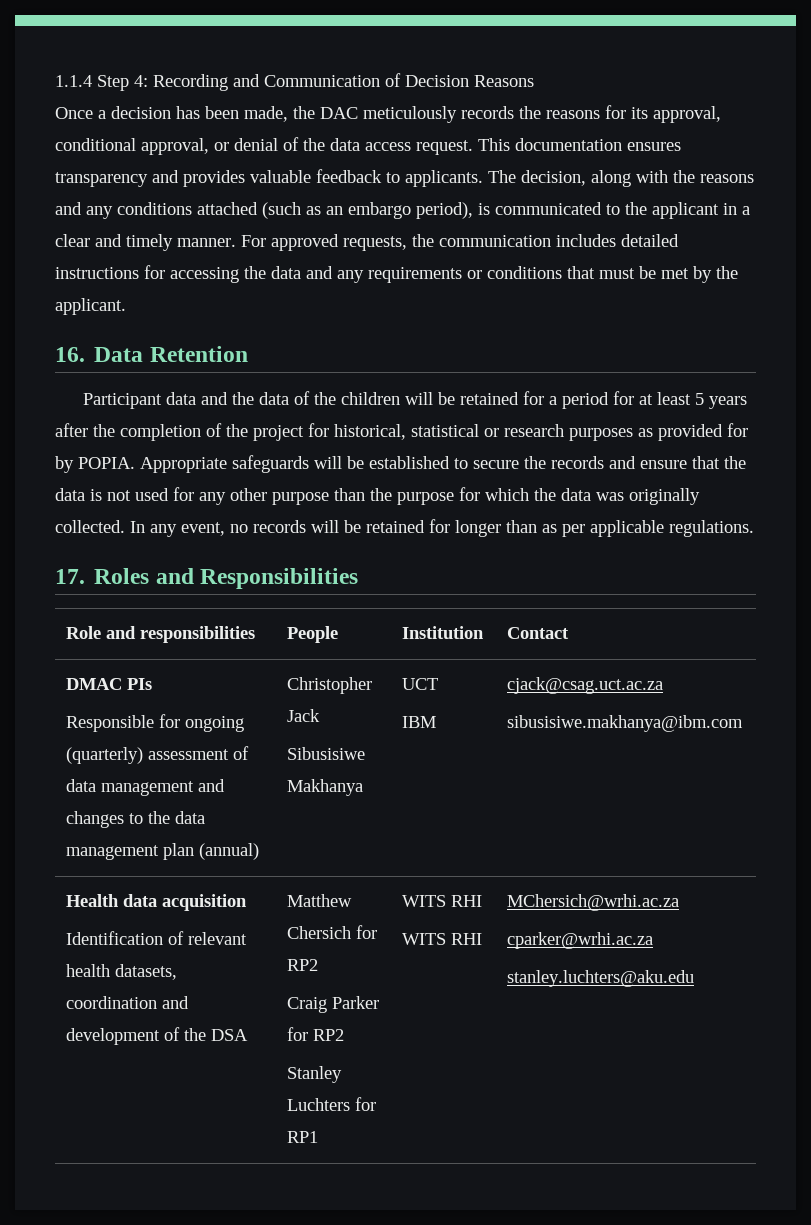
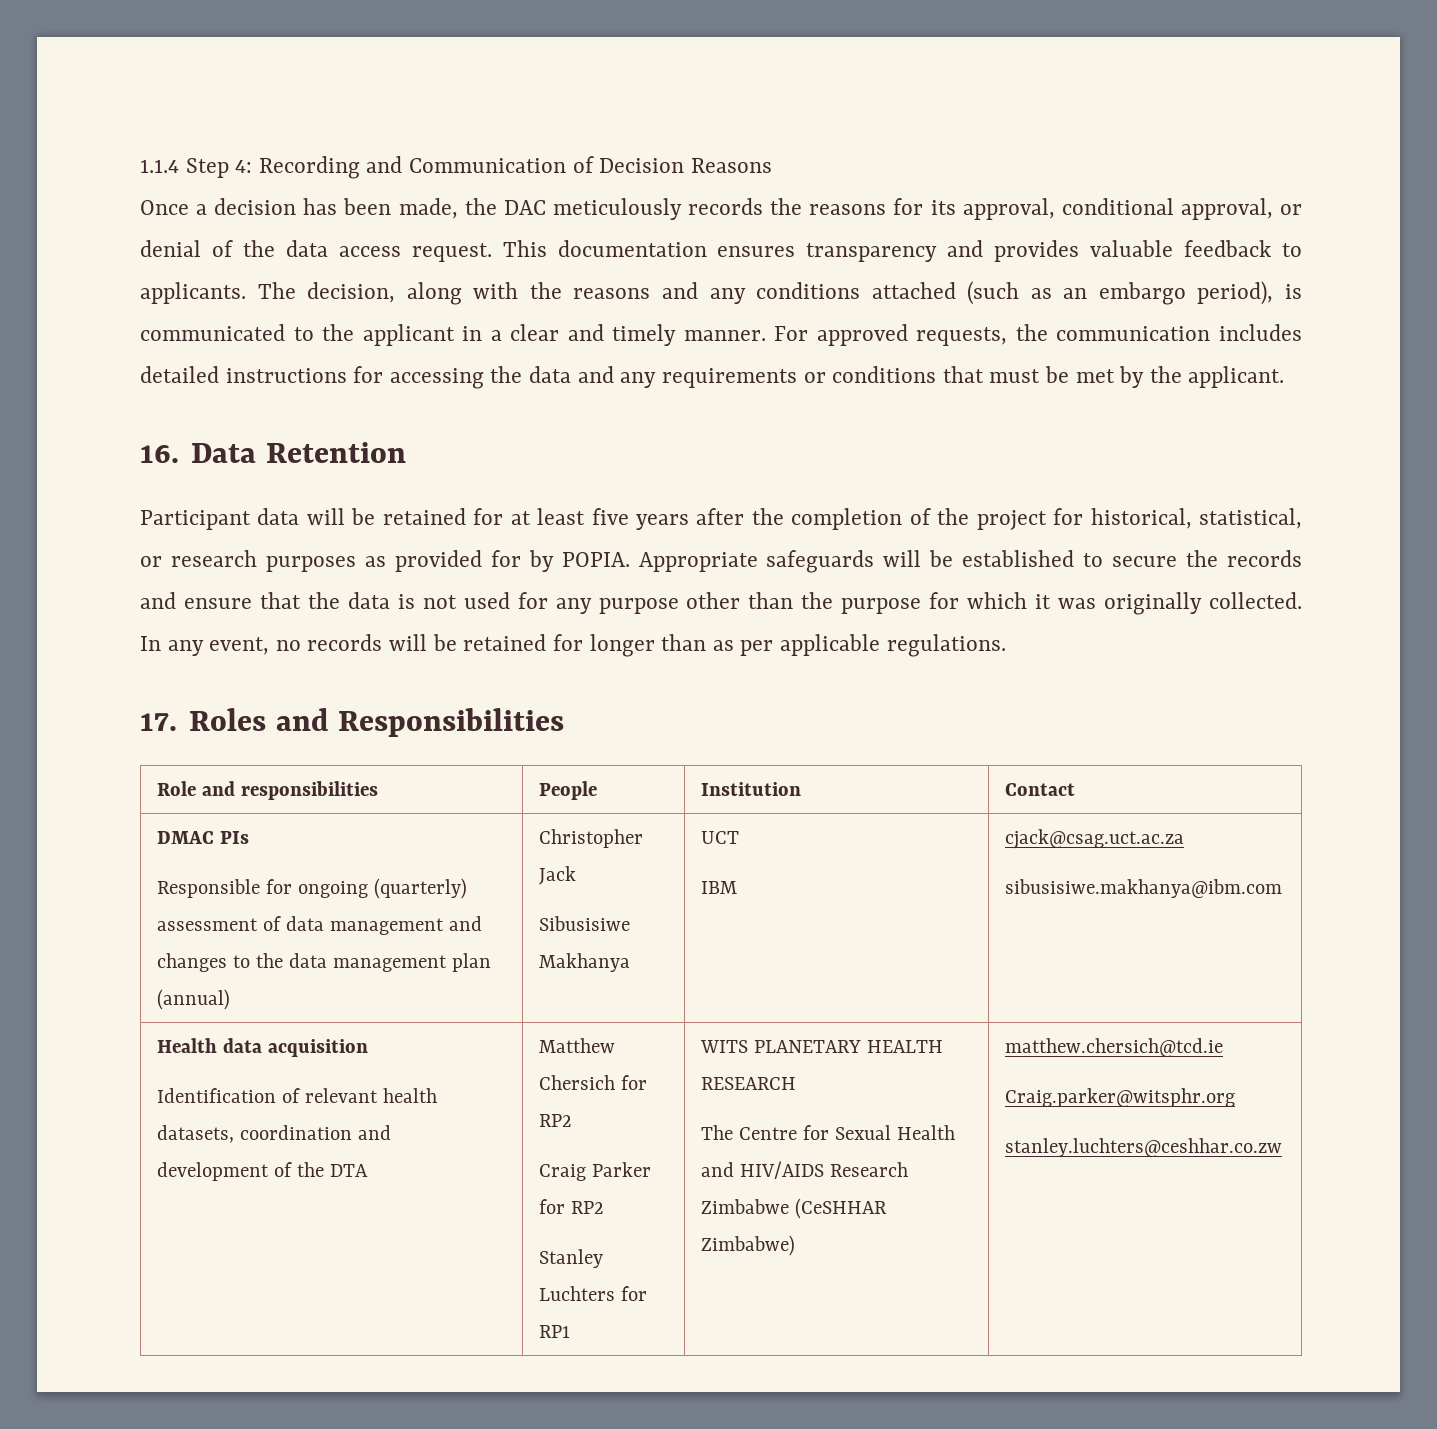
[200,391,634,409] and the data of the children will be retained for a period for -> [306,508,504,525] will be retained for
[694,393,704,405] 5 -> [591,508,629,525] five
[411,424,479,437] statistical -> [1199,508,1302,529] statistical,
[230,488,329,505] other purpose -> [598,592,741,614] purpose other
[534,488,591,501] the data -> [1035,594,1052,609] it
[211,1029,249,1041] DSA -> [330,1164,369,1177] DTA
[451,895,483,907] [402,933,483,945] [507,894,680,911] [507,932,654,949] [507,970,695,987] RHI // WITS RHI | MChersich@wrhi.ac.za // cparker@wrhi.ac.za // stanley.luchters@aku.edu -> [754,1040,944,1053] [701,1077,797,1090] [701,1125,956,1140] [701,1161,909,1179] [701,1198,888,1219] [701,1235,796,1256] [1005,1038,1224,1057] [1005,1088,1236,1107] [1005,1138,1283,1157] PLANETARY HEALTH RESEARCH // The Centre for Sexual Health and HIV/AIDS Research Zimbabwe (CeSHHAR Zimbabwe) | matthew.chersich@tcd.ie // Craig.parker@witsphr.org // stanley.luchters@ceshhar.co.zw

